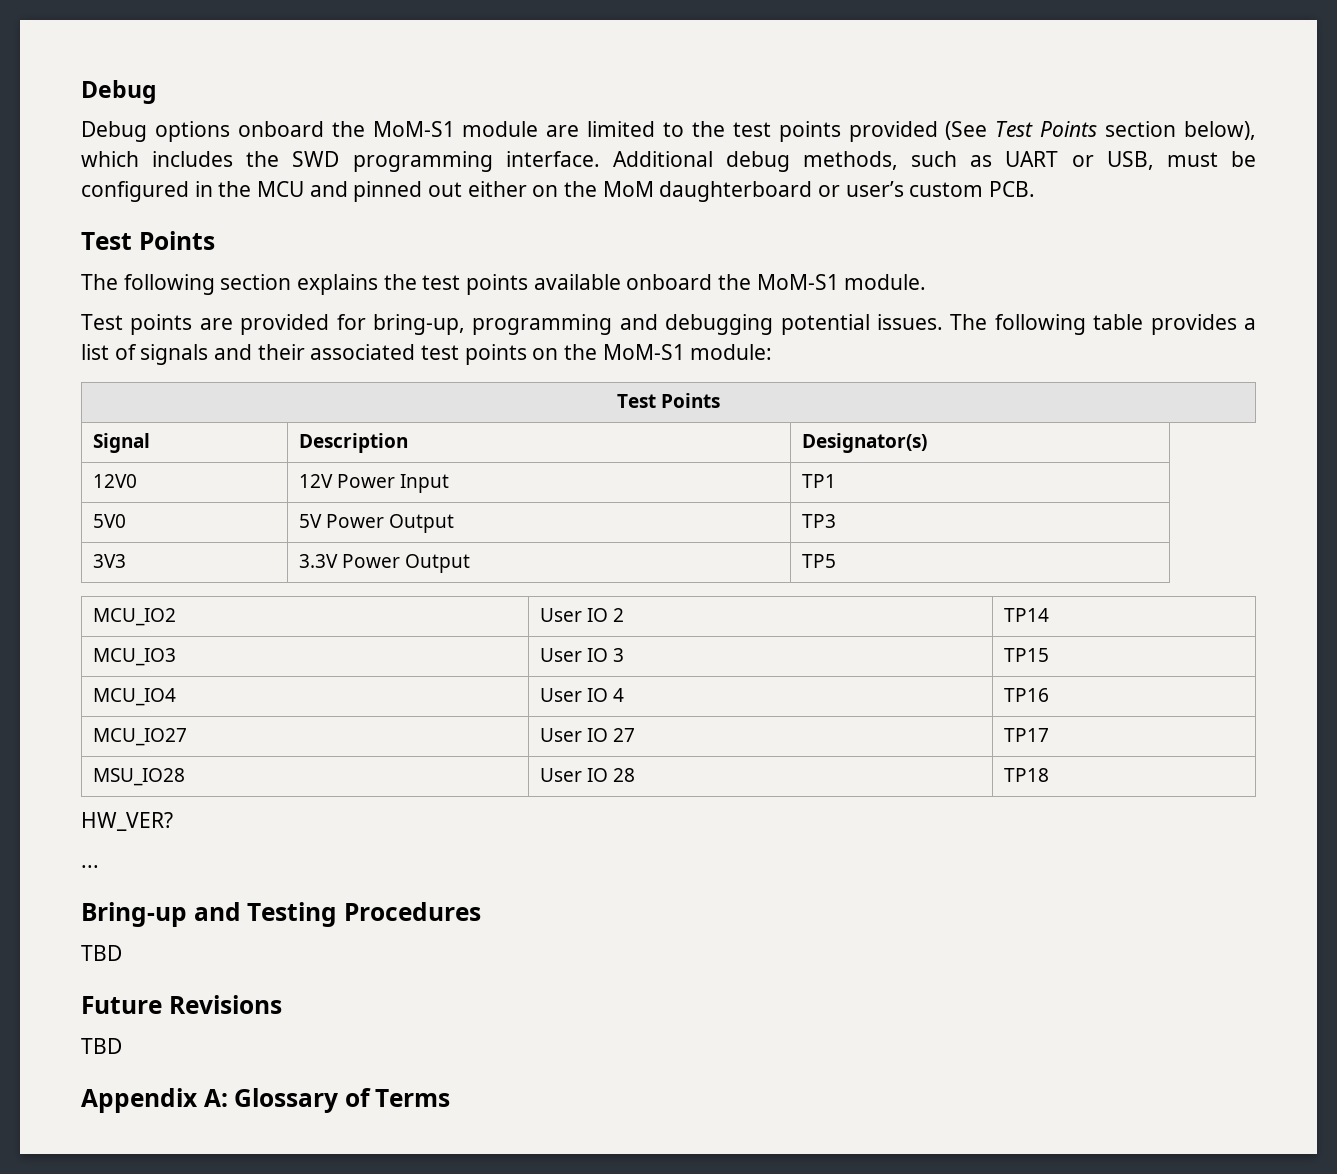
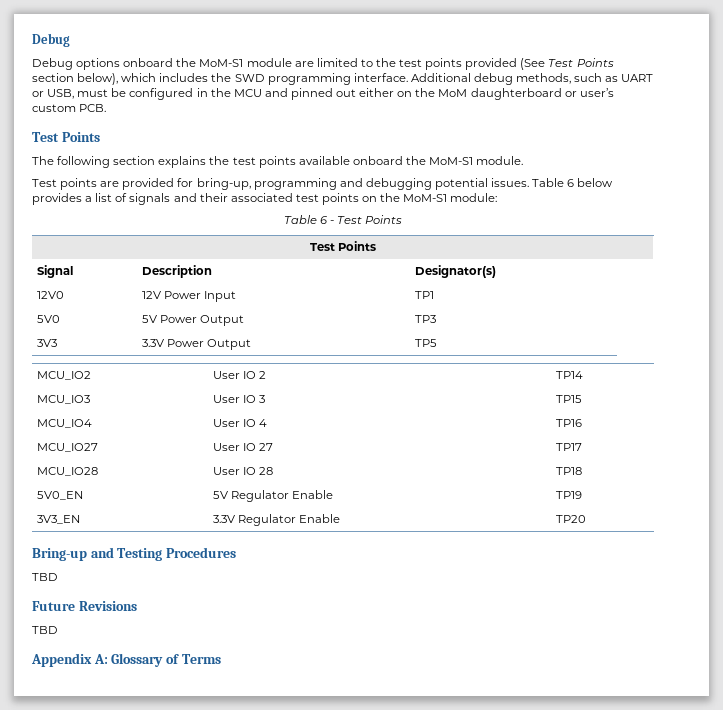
[950,314,1144,335] The following table -> [532,178,614,187] Table 6 below
(773, 352) none -> [283,215,403,224] // Table 6 - Test Points
[92,768,185,786] MSU_IO28 -> [37,467,99,476] MCU_IO28
[81,812,173,831] [81,865,99,868] // HW_VER? // ... -> [37,491,84,500] [213,490,334,502] [556,491,583,499] [37,515,81,524] [213,514,341,526] [556,515,587,523] // 5V0_EN | 5V Regulator Enable | TP19 // 3V3_EN | 3.3V Regulator Enable | TP20

